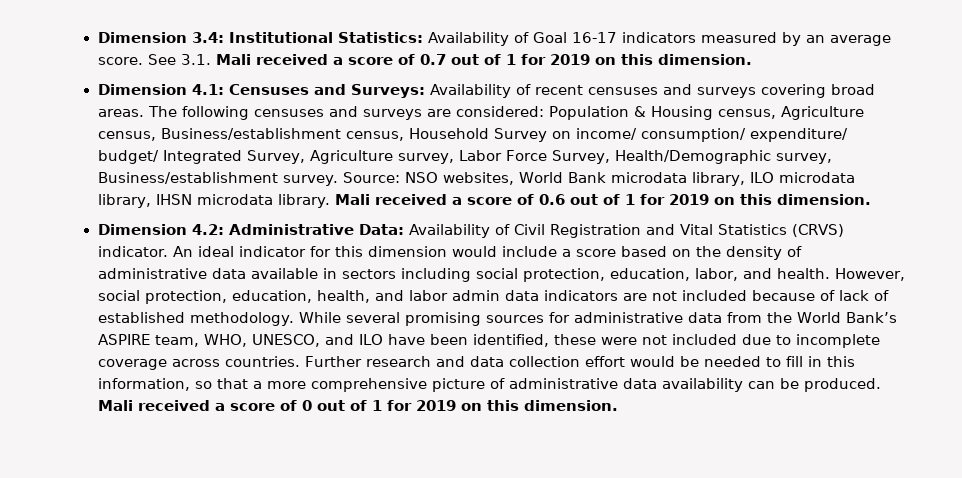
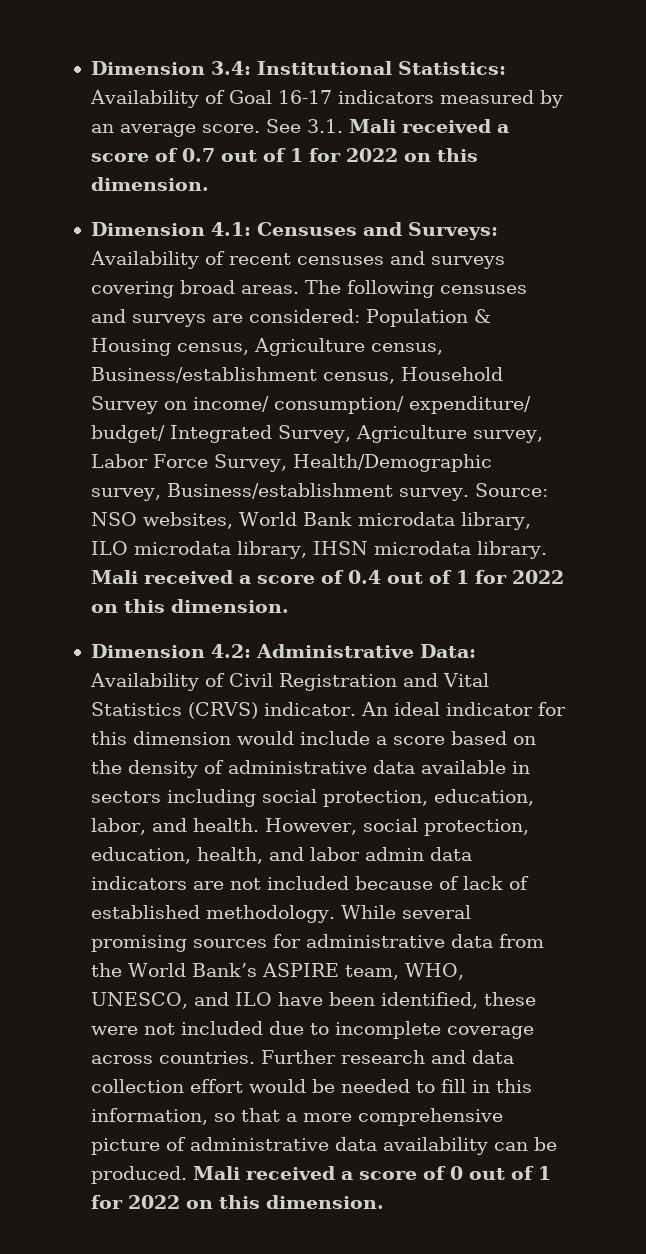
[549,54,590,65] 2019 -> [345,148,398,162] 2022
[539,194,710,205] 0.6 out of 1 for 2019 -> [347,570,564,584] 0.4 out of 1 for 2022
[415,400,456,411] 2019 -> [127,1195,180,1209] 2022

